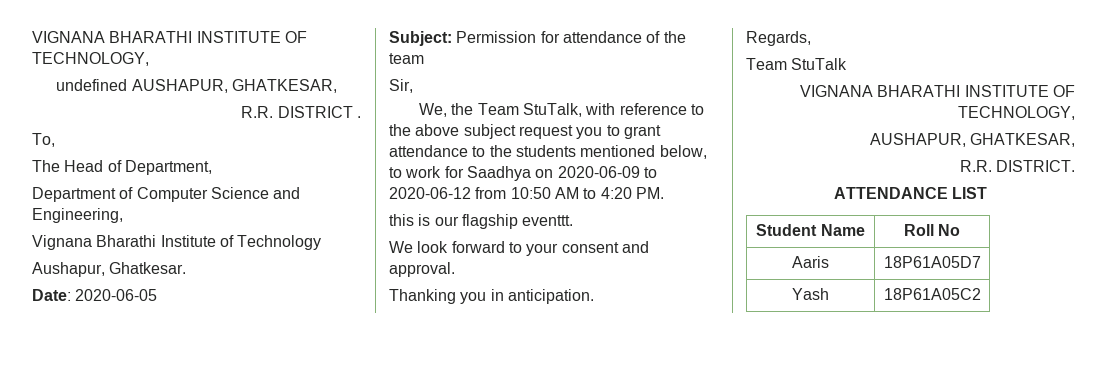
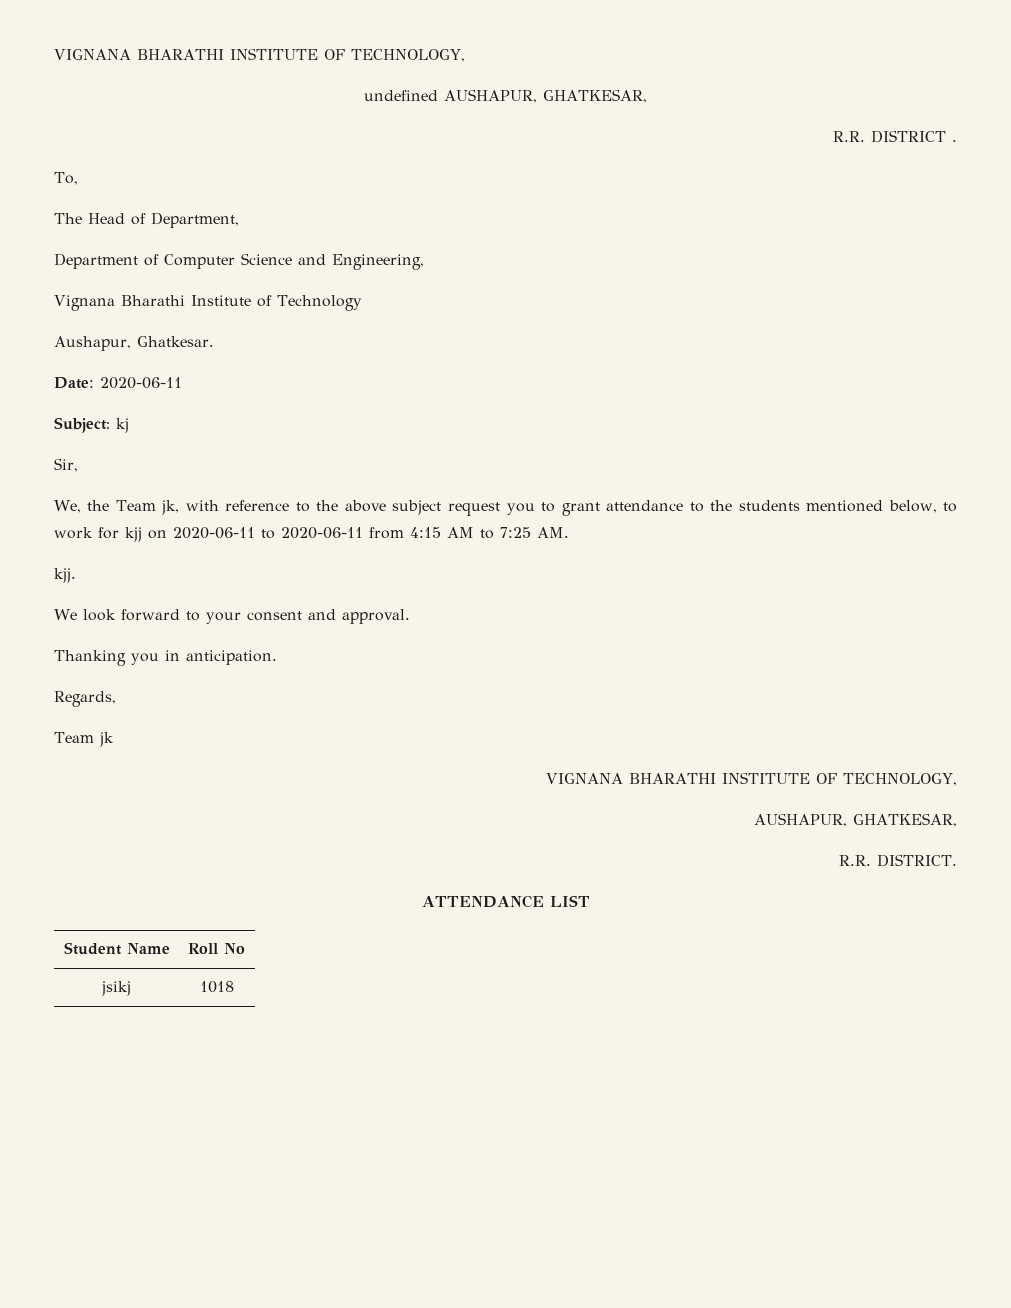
[75,289,158,301] 2020-06-05 -> [100,377,182,389] 2020-06-11
[456,31,686,43] [389,53,424,64] Permission for attendance of the team -> [116,418,129,433] kj
[523,103,583,117] StuTalk, -> [161,500,180,515] jk,
[466,166,657,181] [389,187,664,199] [389,214,574,229] Saadhya on 2020-06-09 to 2020-06-12 from 10:50 AM to 4:20 PM. // this is our flagship eventtt. -> [125,527,569,542] [54,568,76,583] kjj on 2020-06-11 to 2020-06-11 from 4:15 AM to 7:25 AM. // kjj.
[791,58,848,70] StuTalk -> [98,732,114,747] jk
[792,256,829,268] [883,256,981,268] [792,288,829,300] [883,288,981,300] Aaris | 18P61A05D7 // Yash | 18P61A05C2 -> [101,981,131,996] [199,981,234,993] jsikj | 1018

